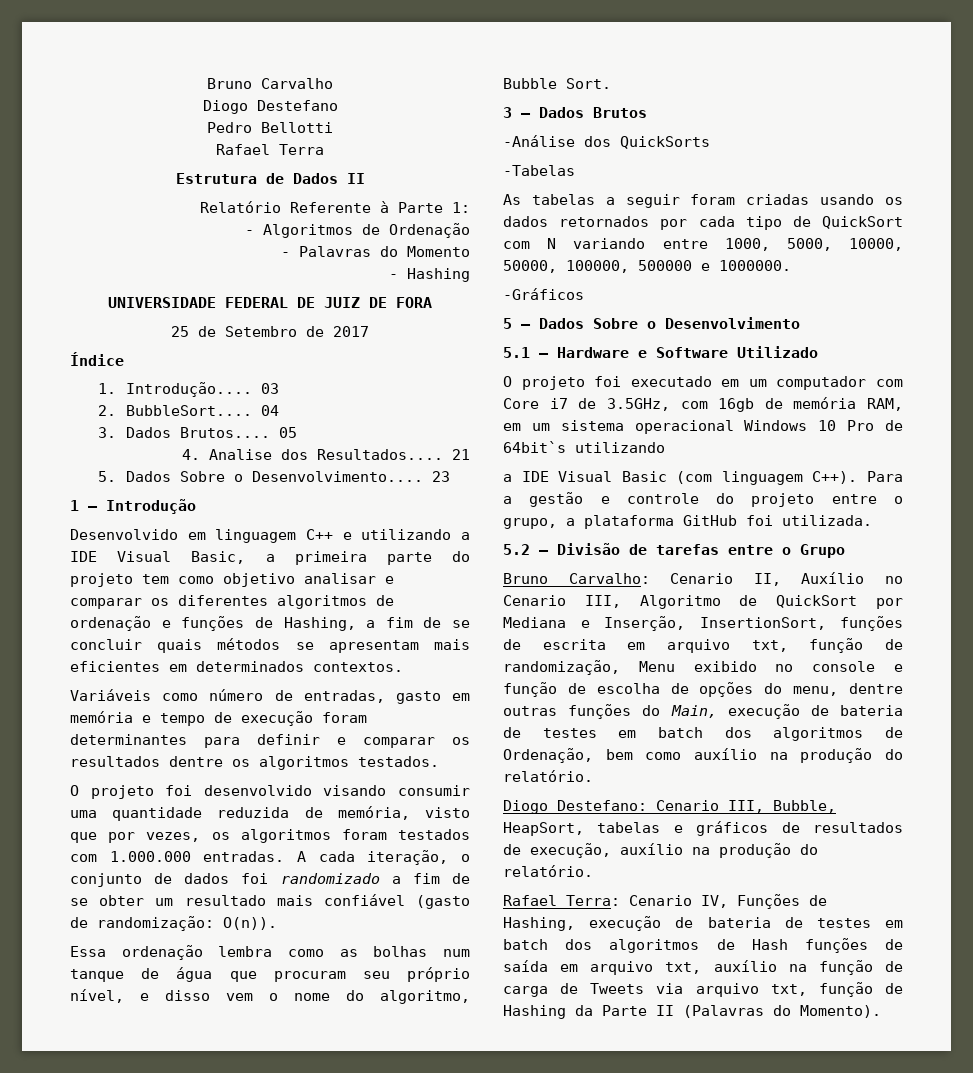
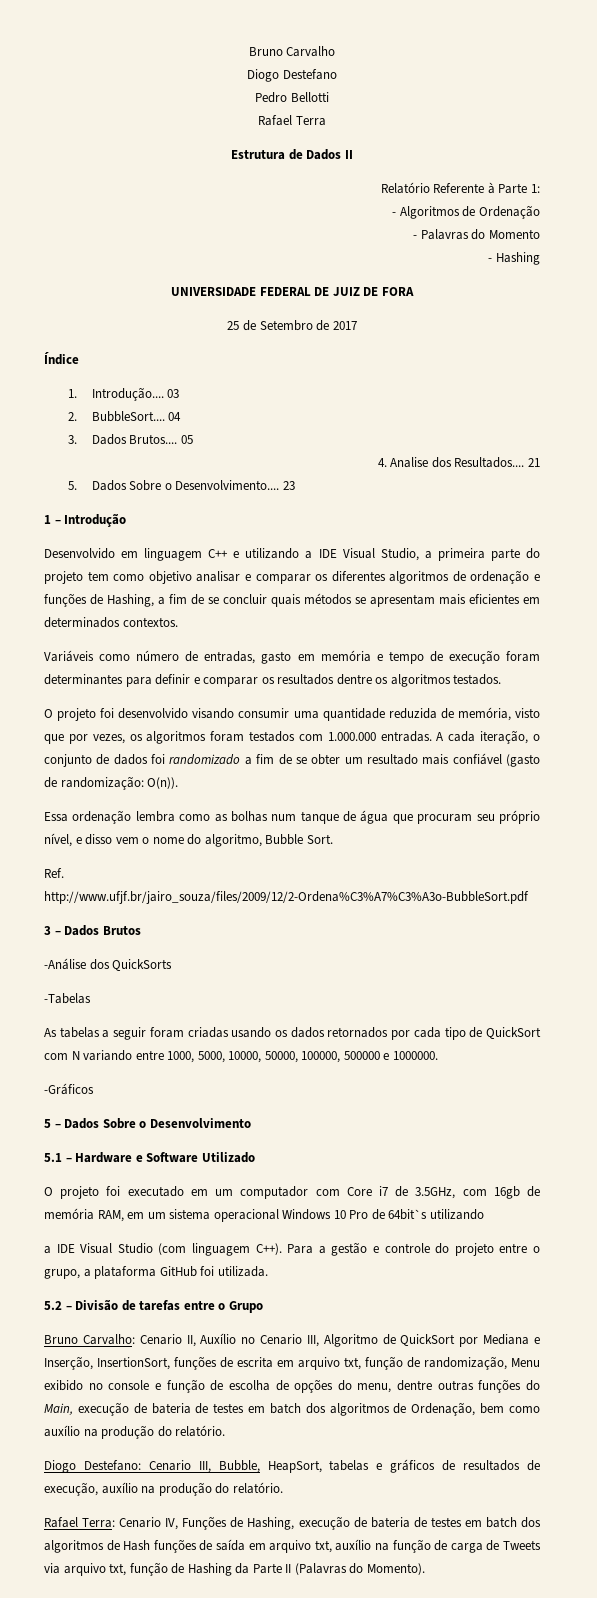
[191,551,246,564] Basic, -> [380,548,419,561] Studio,
(611, 83) none -> [44,868,64,878] [44,891,529,904] // Ref. http://www.ufjf.br/jairo_souza/files/2009/12/2-Ordena%C3%A7%C3%A3o-BubbleSort.pdf
[621,471,667,482] Basic -> [117,1243,153,1254] Studio

